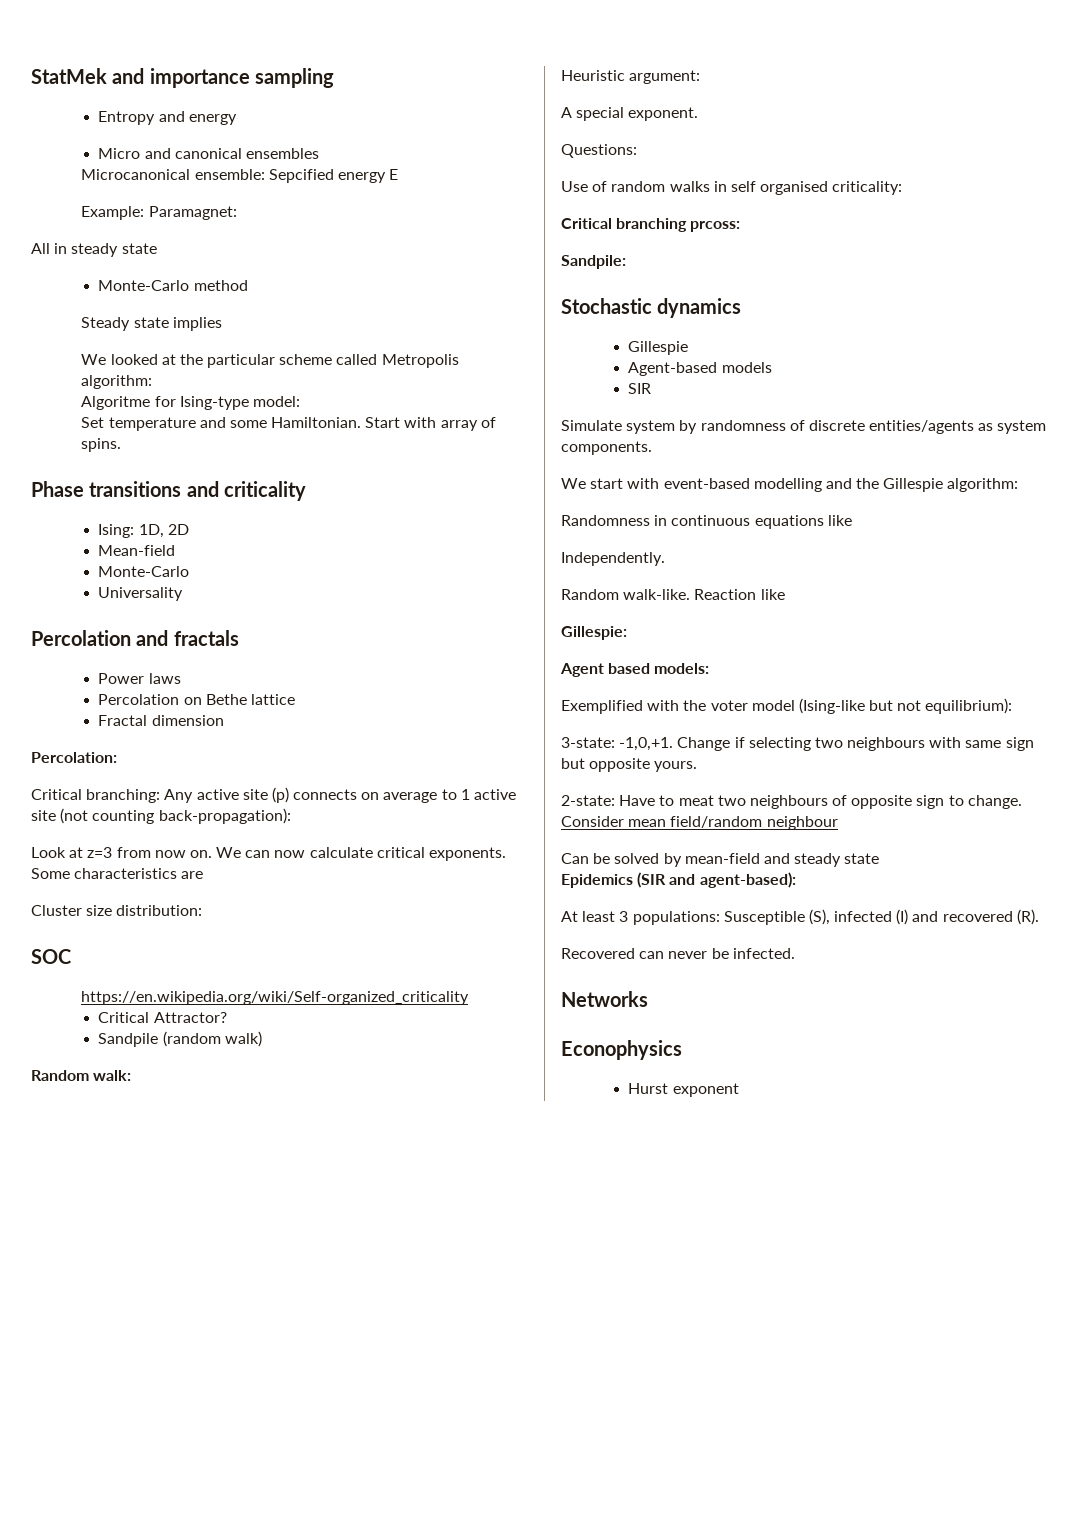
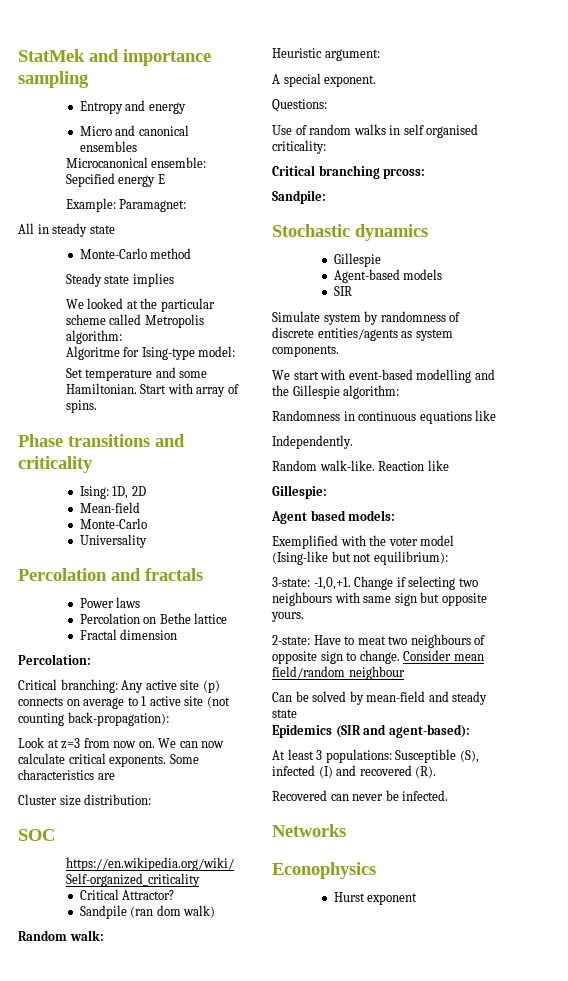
[162,1031,221,1047] (random -> [130,905,181,918] (ran dom

